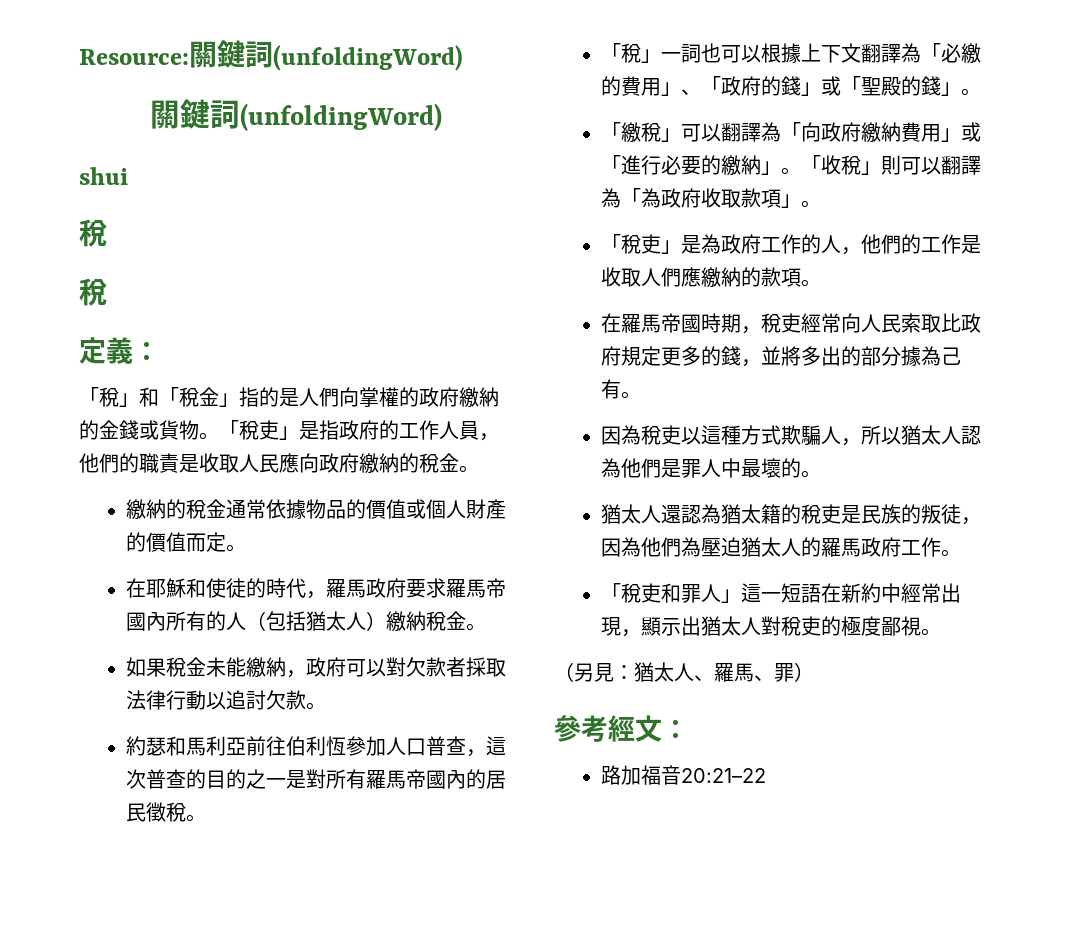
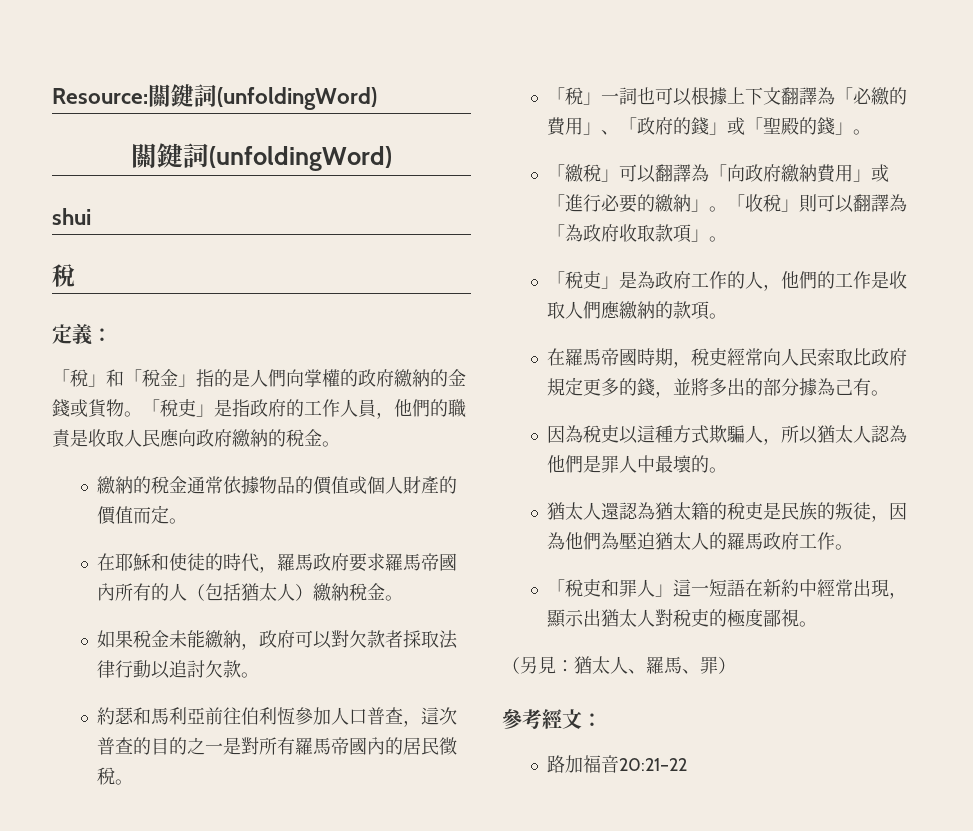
[79,278,107,306] // 稅 -> (75, 275) none

